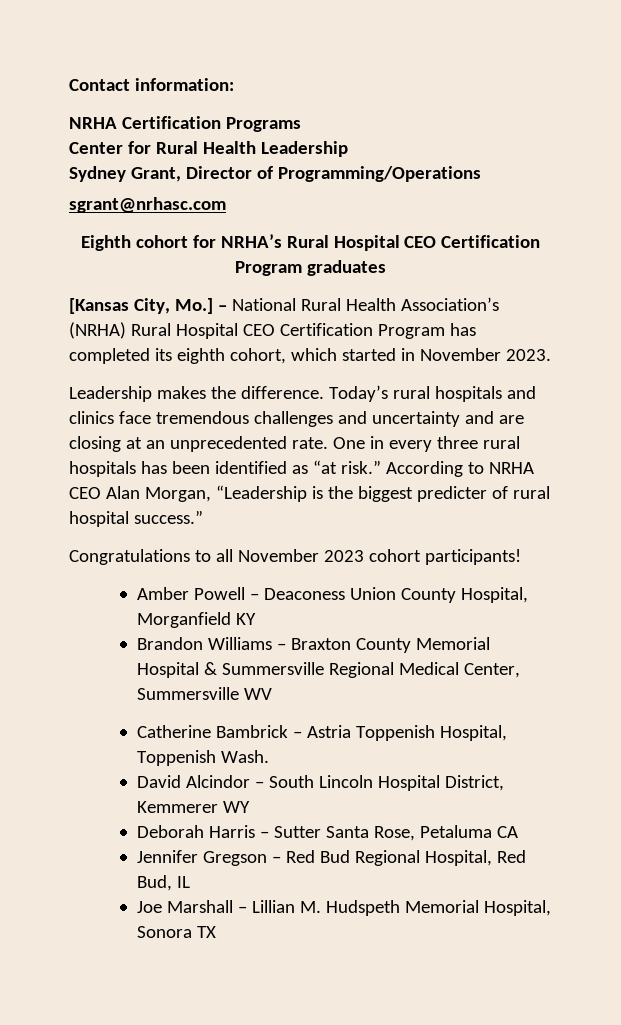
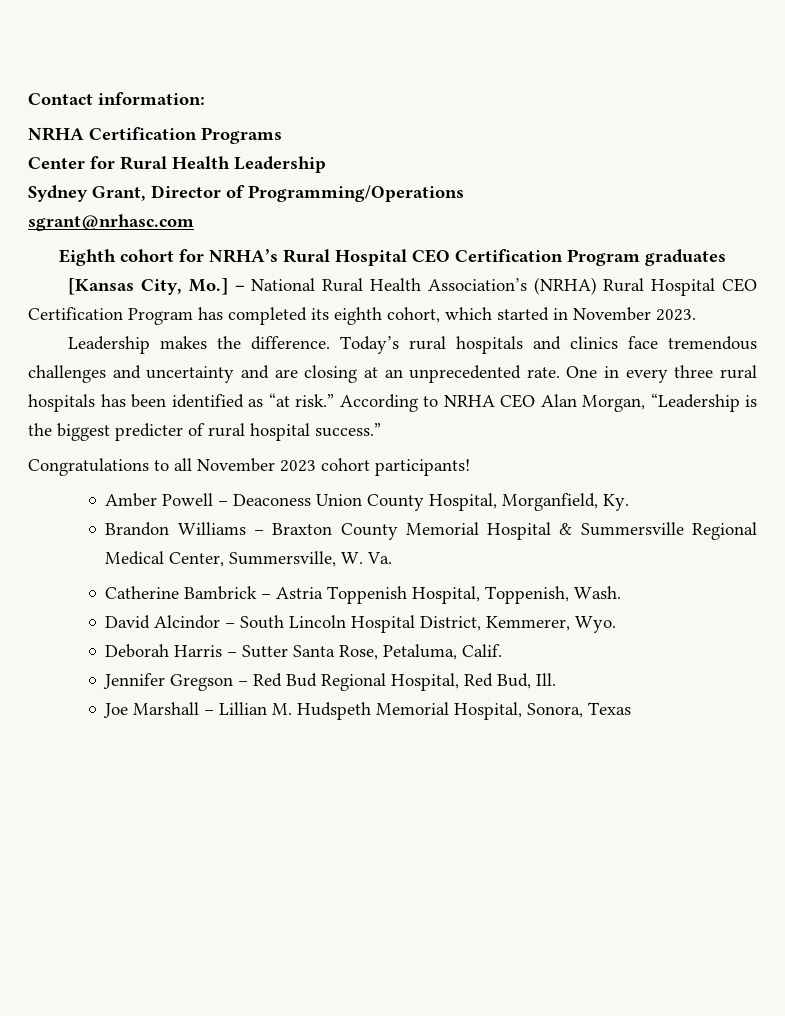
[136,612,256,628] Morganfield KY -> [502,493,630,511] Morganfield, Ky.
[136,687,272,700] Summersville WV -> [229,551,393,567] Summersville, W. Va.
[136,750,216,766] Toppenish -> [485,586,570,604] Toppenish,
[136,801,250,813] Kemmerer WY -> [486,616,617,633] Kemmerer, Wyo.
[419,825,518,838] Petaluma CA -> [383,644,503,660] Petaluma, Calif.
[176,876,190,888] IL -> [536,673,557,686] Ill.
[136,926,216,938] Sonora TX -> [527,702,632,718] Sonora, Texas

